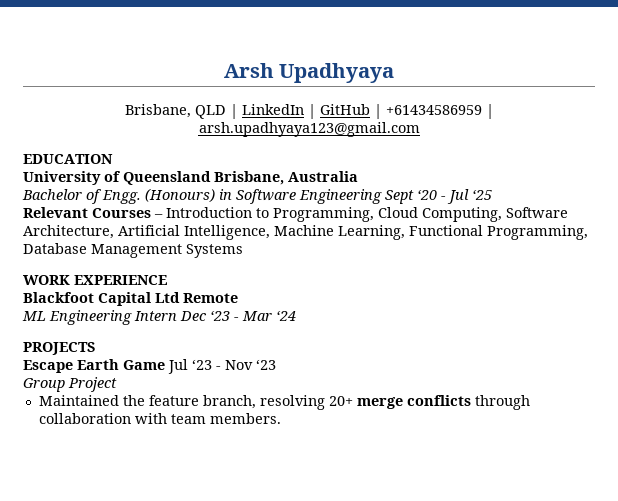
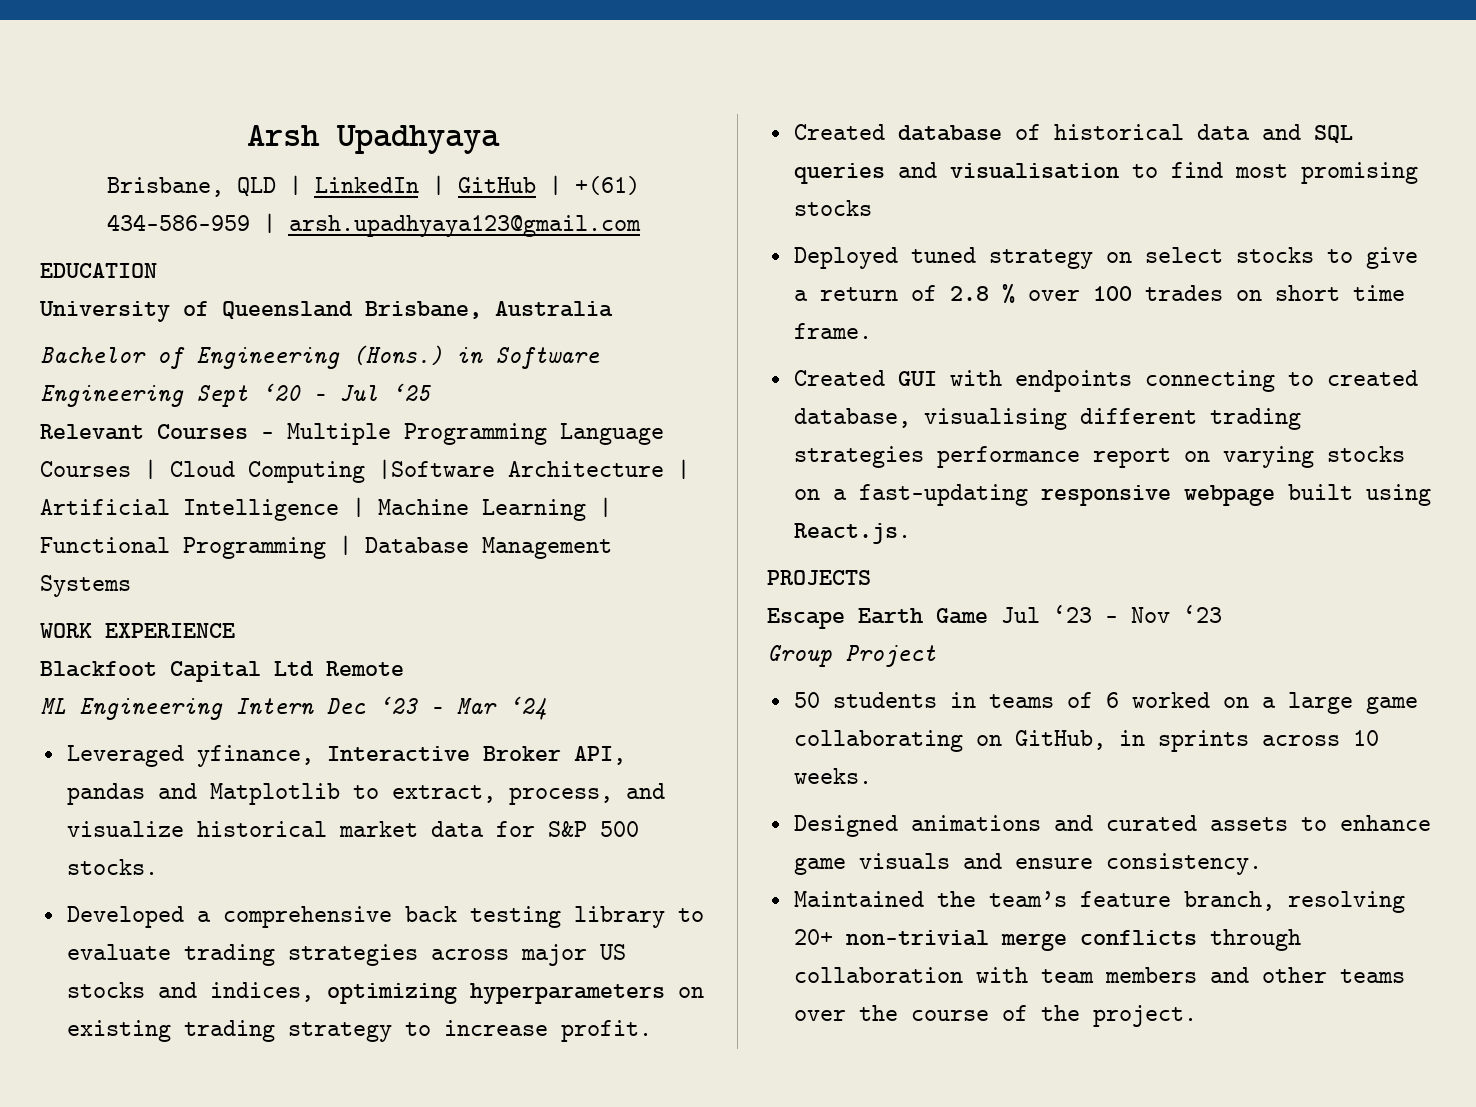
[385,105,482,115] +61434586959 -> [574,176,640,195] [106,214,250,231] +(61) 434-586-959
[102,188,215,204] Engg. (Honours) -> [196,345,443,369] Engineering (Hons.)
[166,207,568,222] [23,225,588,240] Introduction to Programming, Cloud Computing, Software Architecture, Artificial Intelligence, Machine Learning, Functional Programming, -> [287,423,664,445] [40,459,690,483] [40,497,612,521] [40,535,352,559] Multiple Programming Language Courses | Cloud Computing |Software Architecture | Artificial Intelligence | Machine Learning | Functional Programming |
(296, 315) none -> [66,745,626,767] [66,783,665,805] [66,821,639,837] [66,859,158,875] [66,906,704,928] [66,944,626,966] [66,982,704,1004] [66,1020,652,1042] [793,124,1353,143] [793,162,1418,184] [793,200,872,216] [793,247,1418,269] [793,284,1405,303] [793,323,872,339] [793,370,1418,392] [793,408,1301,430] [793,446,1405,468] [793,484,1431,506] [793,523,911,544] // Leveraged yfinance, Interactive Broker API, pandas and Matplotlib to extract, process, and visualize historical market data for S&P 500 stocks. // Developed a comprehensive back testing library to evaluate trading strategies across major US stocks and indices, optimizing hyperparameters on existing trading strategy to increase profit. // Created database of historical data and SQL queries and visualisation to find most promising stocks // Deployed tuned strategy on select stocks to give a return of 2.8 % over 100 trades on short time frame. // Created GUI with endpoints connecting to created database, visualising different trading strategies performance report on varying stocks on a fast-updating responsive webpage built using React.js.
(117, 384) none -> [793,692,1418,714] [793,730,1379,752] [793,768,872,784] [793,815,1431,837] [793,853,1262,875] // 50 students in teams of 6 worked on a large game collaborating on GitHub, in sprints across 10 weeks. // Designed animations and curated assets to enhance game visuals and ensure consistency.
(145, 400) none -> [988,891,1067,907] team’s
(353, 401) none -> [845,930,989,946] non-trivial
[209,413,281,424] members. -> [1104,967,1405,983] [793,1005,1197,1027] members and other teams over the course of the project.

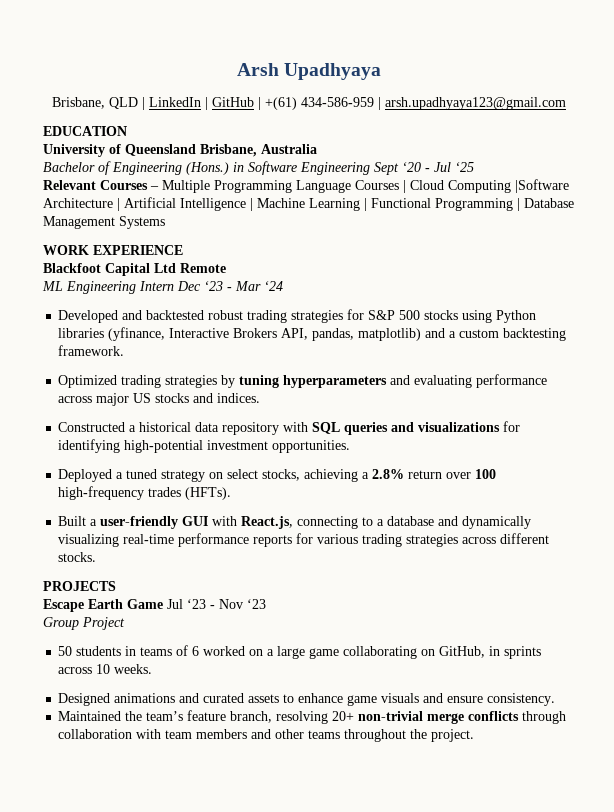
[66,745,626,767] [66,783,665,805] [66,821,639,837] [66,859,158,875] [66,906,704,928] [66,944,418,966] Leveraged yfinance, Interactive Broker API, pandas and Matplotlib to extract, process, and visualize historical market data for S&P 500 stocks. // Developed a comprehensive back testing library to evaluate trading strategies -> [58,309,537,323] [58,327,567,341] [58,345,125,356] [58,374,548,388] Developed and backtested robust trading strategies for S&P 500 stocks using Python libraries (yfinance, Interactive Brokers API, pandas, matplotlib) and a custom backtesting framework. // Optimized trading strategies by tuning hyperparameters and evaluating performance
[209,982,704,1004] [66,1020,652,1042] [793,124,1353,143] [793,162,1418,184] [793,200,872,216] indices, optimizing hyperparameters on existing trading strategy to increase profit. // Created database of historical data and SQL queries and visualisation to find most promising stocks -> [217,393,261,403] [58,421,521,435] [58,439,351,453] indices. // Constructed a historical data repository with SQL queries and visualizations for identifying high-potential investment opportunities.
(898, 258) none -> [116,472,124,479] a
[1235,247,1418,269] [793,284,1405,303] [793,323,872,339] [793,370,885,386] stocks to give a return of 2.8 % over 100 trades on short time frame. // Created -> [262,469,497,482] [58,486,232,500] [58,516,179,529] stocks, achieving a 2.8% return over 100 high-frequency trades (HFTs). // Built a user-friendly
[1014,370,1132,392] endpoints -> [241,516,294,529] React.js,
[1326,370,1418,386] [793,408,1301,430] [793,446,1405,468] [793,484,1431,506] [793,523,911,544] created database, visualising different trading strategies performance report on varying stocks on a fast-updating responsive webpage built using React.js. -> [377,516,532,529] [58,533,550,547] [58,552,97,562] a database and dynamically visualizing real-time performance reports for various trading strategies across different stocks.
[793,1005,1028,1021] over the course of -> [344,729,407,742] throughout

